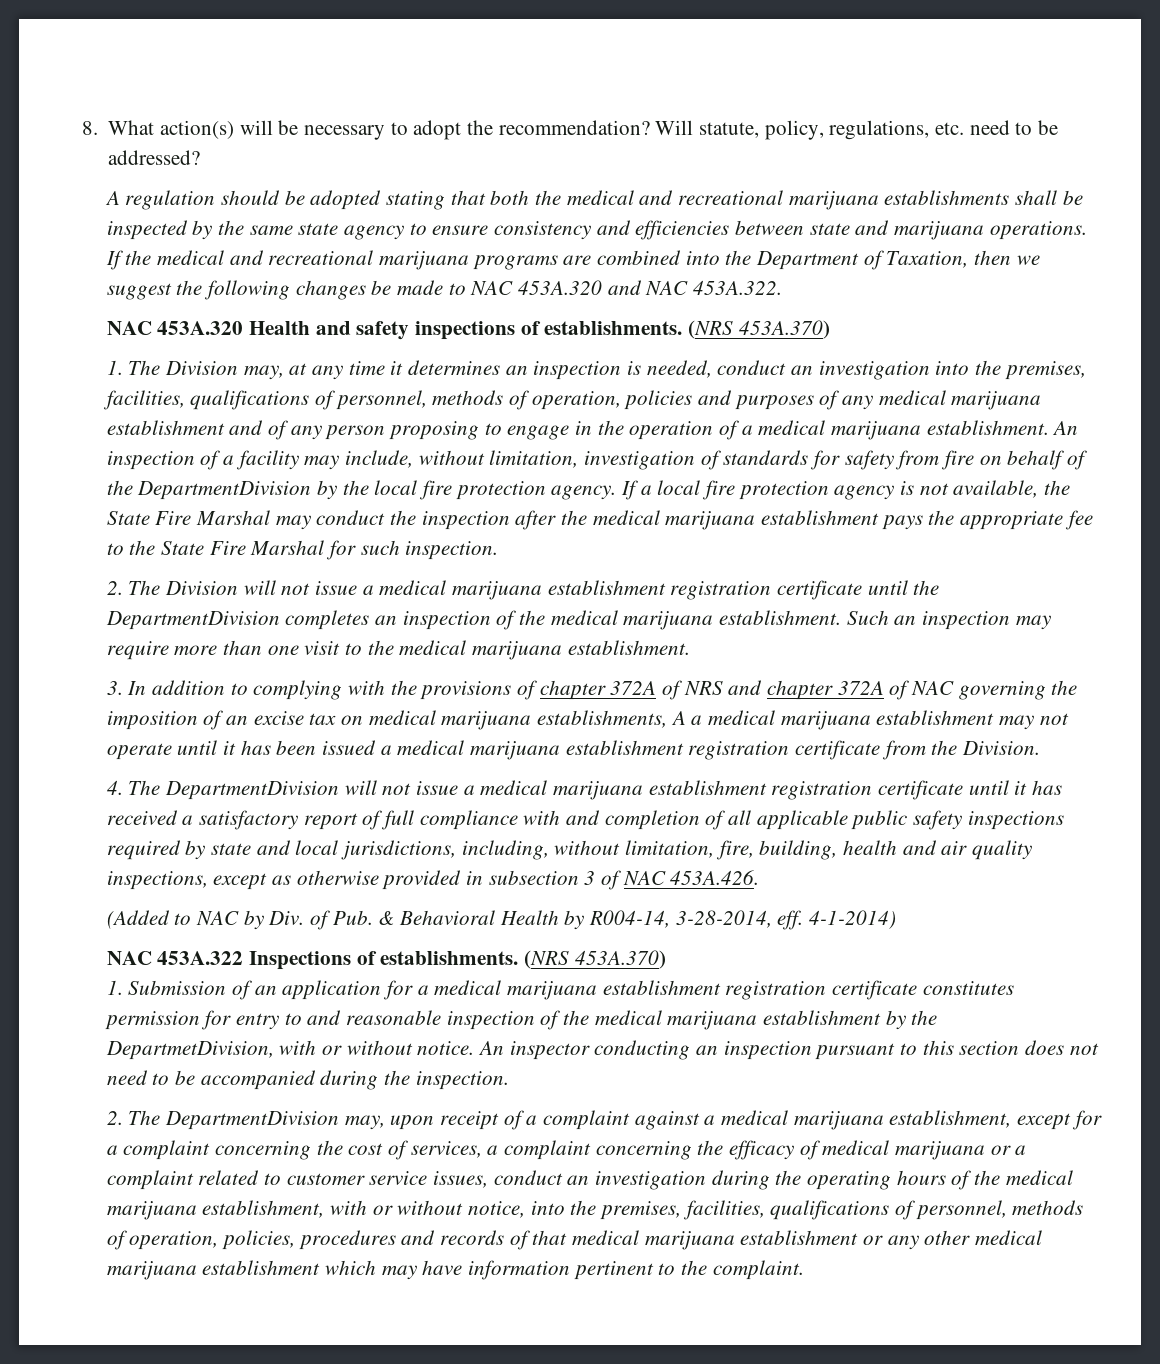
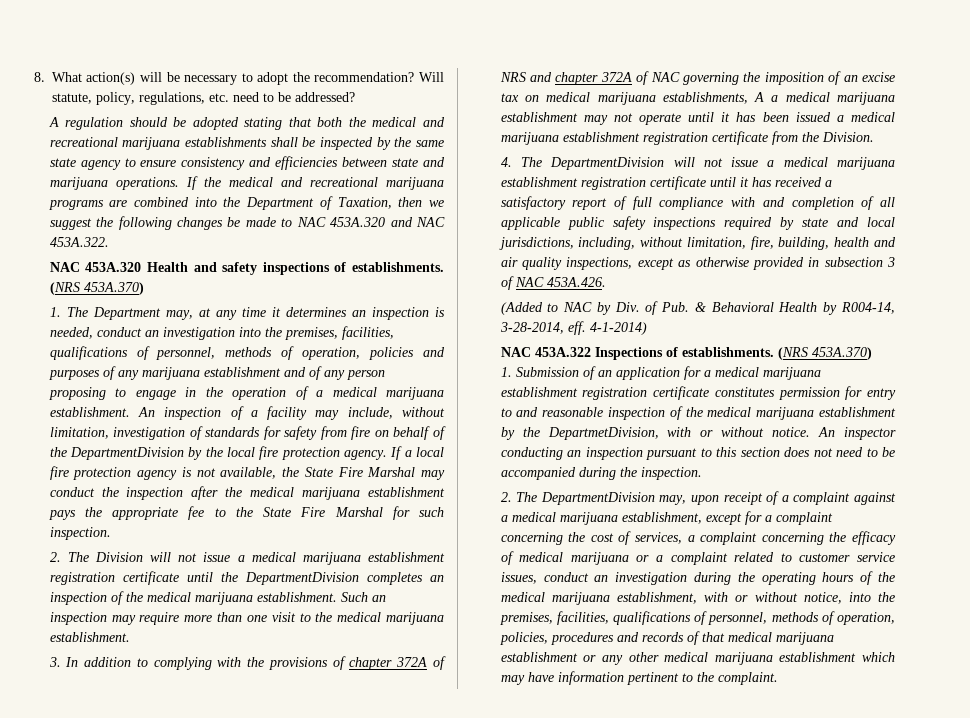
[164,361,238,375] Division -> [92,307,161,320] Department
[878,390,946,405] medical -> (139, 375) none

